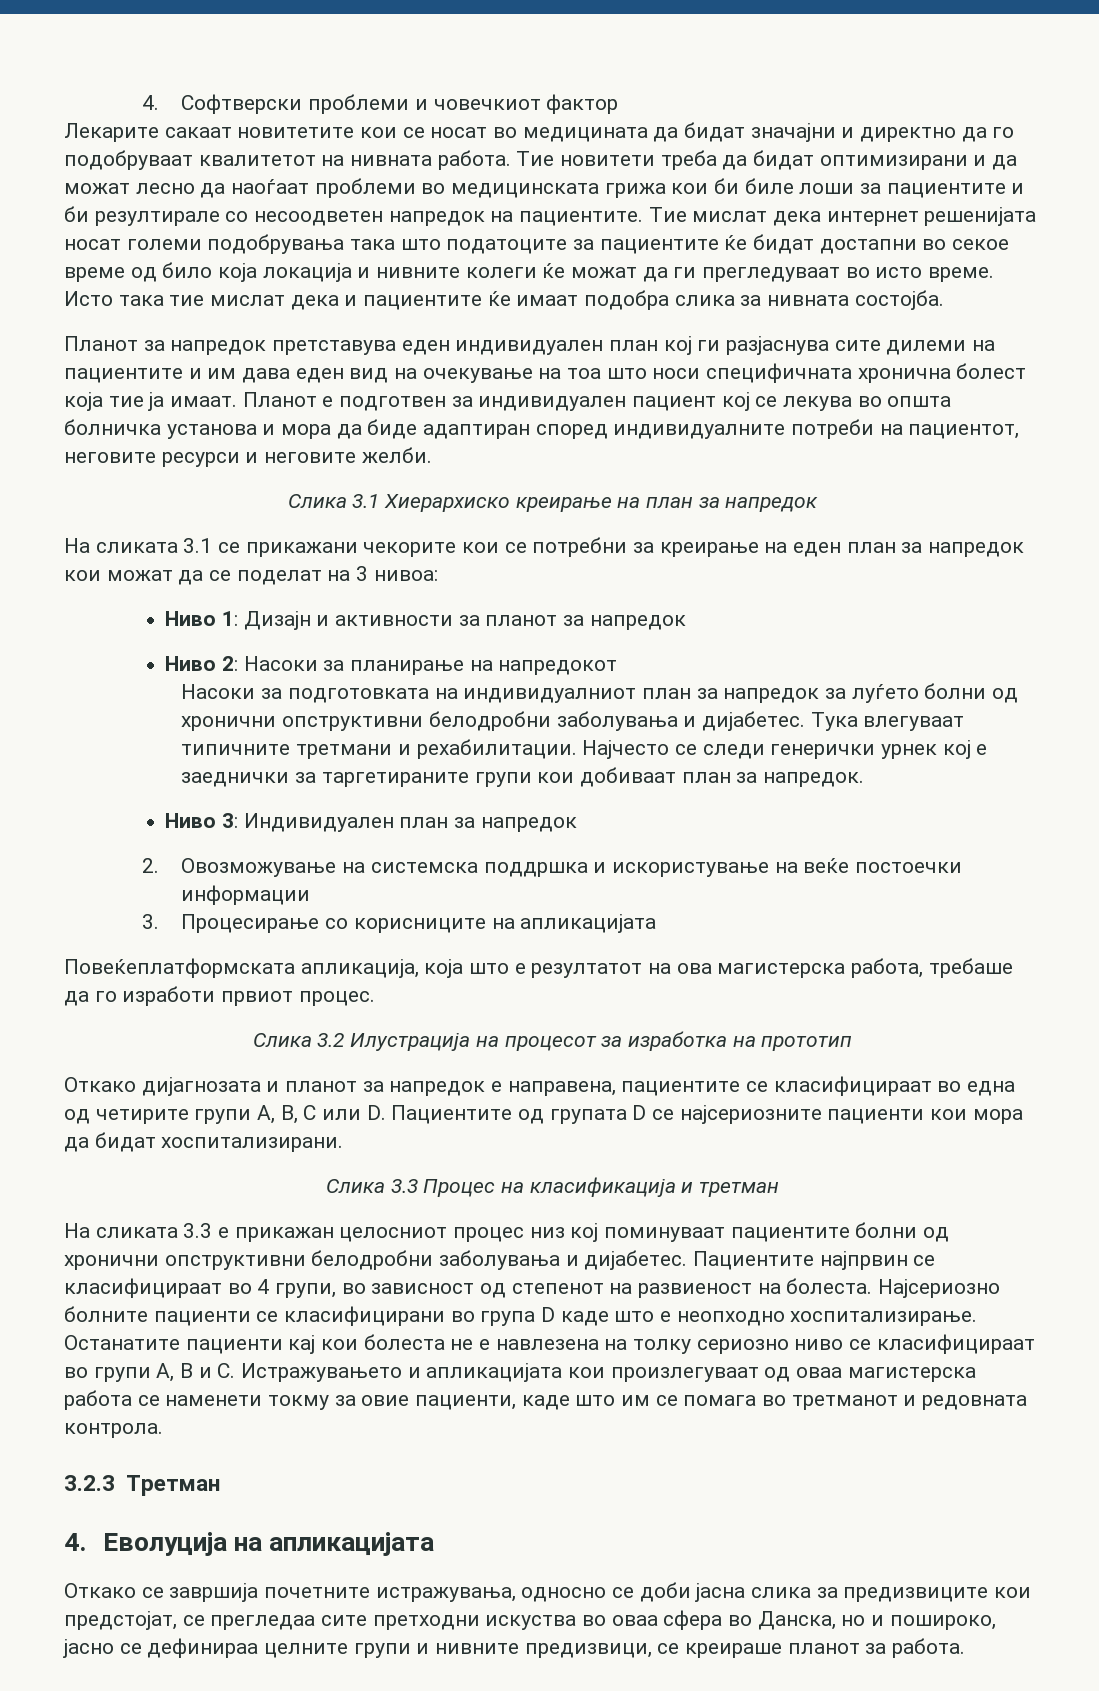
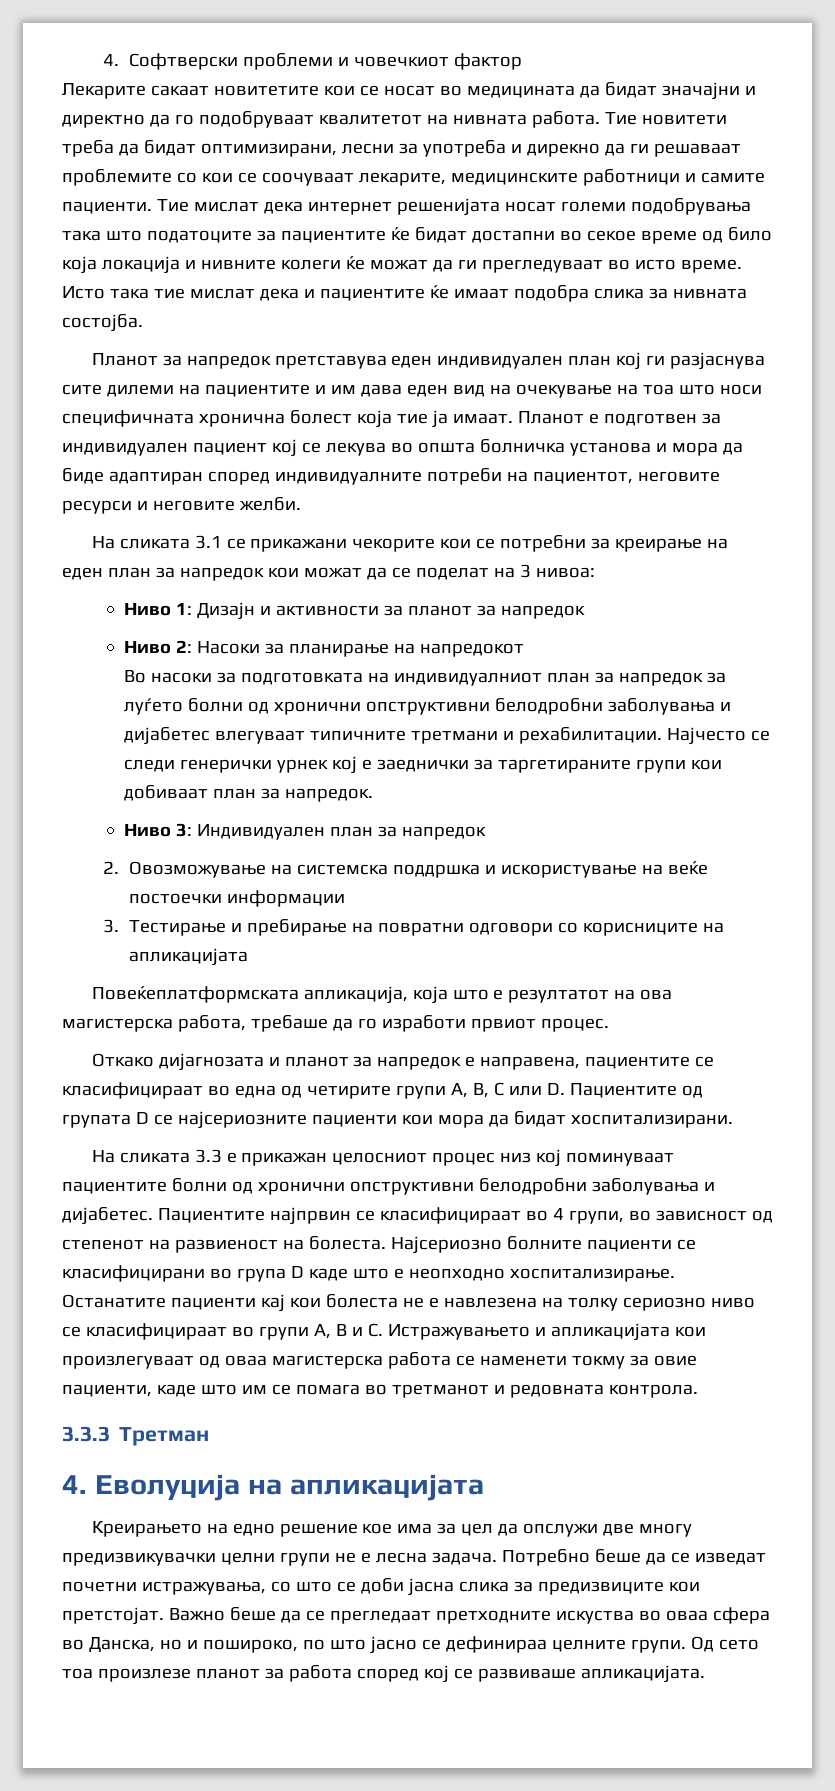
[819,155,1018,170] [64,178,1025,198] [64,206,644,226] оптимизирани и да можат лесно да наоѓаат проблеми во медицинската грижа кои би биле лоши за пациентите и би резултирале со несоодветен напредок на пациентите. -> [200,140,741,157] [62,169,765,186] [62,201,152,214] оптимизирани, лесни за употреба и дирекно да ги решаваат проблемите со кои се соочуваат лекарите, медицинските работници и самите пациенти.
[287,494,819,512] // Слика 3.1 Хиерархиско креирање на план за напредок -> (301, 504) none
[181,684,256,699] Насоки -> [124,670,213,683] Во насоки
[701,711,858,731] дијабетес. Тука -> [124,727,211,745] дијабетес
[181,914,320,933] Процесирање -> [128,919,553,936] Тестирање и пребирање на повратни одговори
[252,1031,853,1051] // Слика 3.2 Илустрација на процесот за изработка на прототип -> (609, 1025) none
[325,1177,780,1197] // Слика 3.3 Процес на класификација и третман -> (733, 1121) none
[64,1475,115,1491] 3.2.3 -> [62,1426,110,1442] 3.3.3
[64,1583,607,1602] Откако се завршија почетните истражувања, односно -> [91,1521,693,1537] [62,1549,766,1566] [62,1581,332,1595] Креирањето на едно решение кое има за цел да опслужи две многу предизвикувачки целни групи не е лесна задача. Потребно беше да се изведат почетни истражувања, со што
[64,1611,480,1630] предстојат, се прегледаа сите претходни -> [62,1607,551,1625] претстојат. Важно беше да се прегледаат претходните
(996, 1622) none -> [302,1639,366,1650] по што
[353,1638,966,1658] групи и нивните предизвици, се креираше планот за работа. -> [630,1636,759,1653] [62,1665,705,1683] групи. Од сето тоа произлезе планот за работа според кој се развиваше апликацијата.

